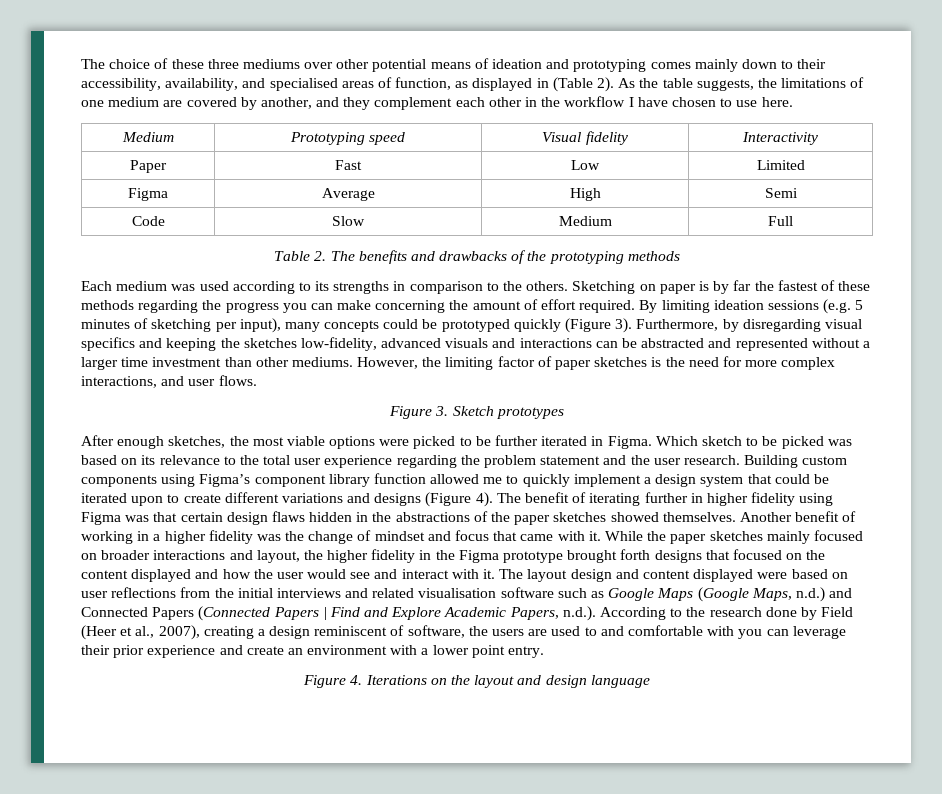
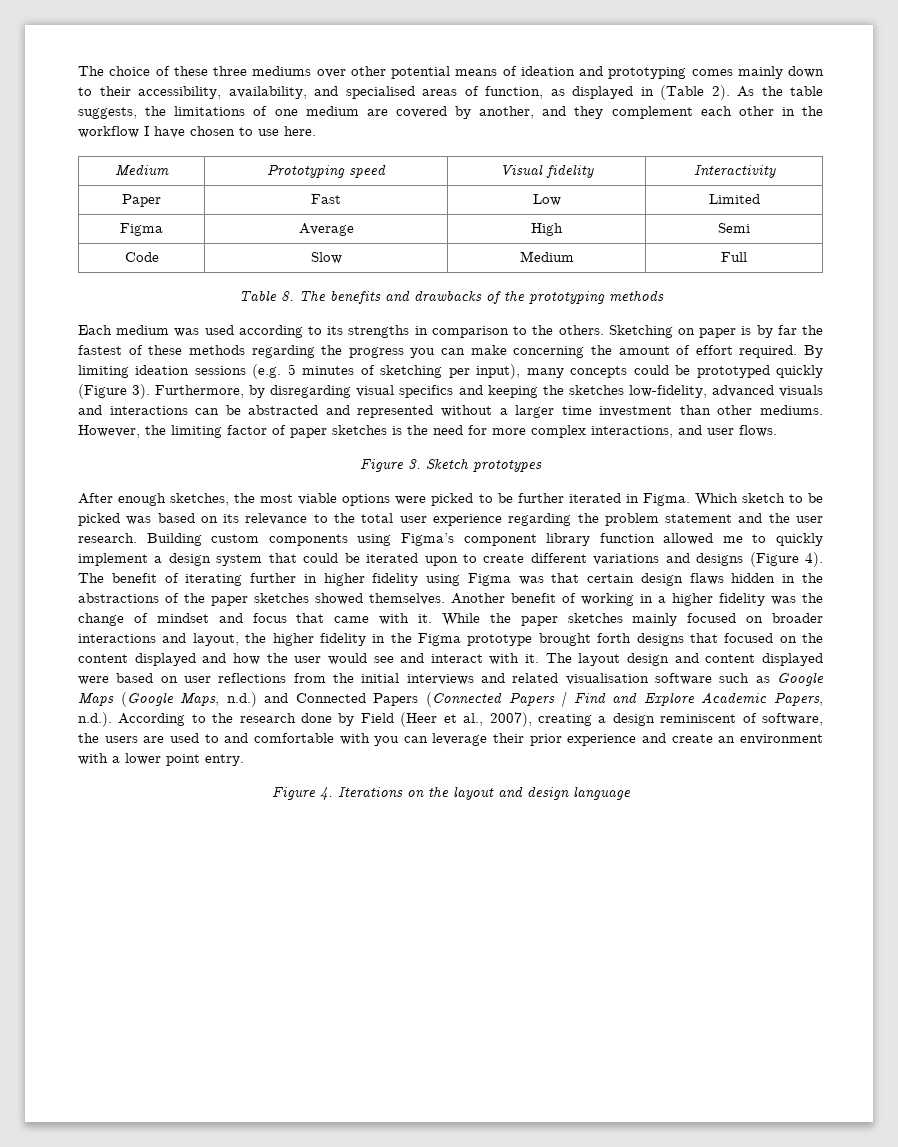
[314,251,327,261] 2. -> [280,291,294,301] 8.

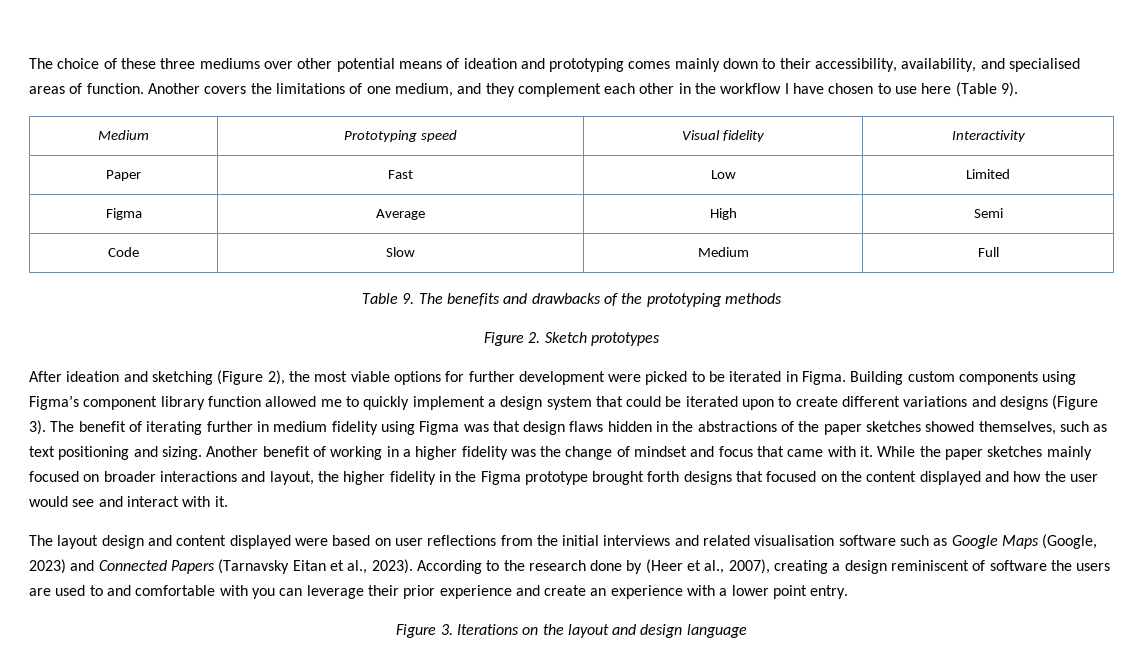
[485,85,823,100] [78,106,535,119] function, as displayed in (Table 2). As the table suggests, the limitations of one medium are covered by another, -> [86,83,453,97] function. Another covers the limitations of one medium,
[284,126,316,136] here. -> [921,82,1019,97] here (Table 9).
[280,291,294,301] 8. -> [402,293,415,304] 9.
[78,325,824,338] [78,345,823,358] [78,364,823,379] [78,384,824,399] [78,405,823,418] [78,425,777,438] [360,458,421,472] // Each medium was used according to its strengths in comparison to the others. Sketching on paper is by far the fastest of these methods regarding the progress you can make concerning the amount of effort required. By limiting ideation sessions (e.g. 5 minutes of sketching per input), many concepts could be prototyped quickly (Figure 3). Furthermore, by disregarding visual specifics and keeping the sketches low-fidelity, advanced visuals and interactions can be abstracted and represented without a larger time investment than other mediums. However, the limiting factor of paper sketches is the need for more complex interactions, and user flows. // Figure 3. -> [484,332,541,346] // Figure 2.
[118,493,230,506] enough sketches, -> [66,370,285,385] ideation and sketching (Figure 2),
(391, 500) none -> [445,371,605,385] for further development
[517,493,564,503] further -> (726, 376) none
[694,493,823,506] [78,513,823,526] [78,533,137,543] Which sketch to be picked was based on its relevance to the total user experience regarding the problem statement and the user research. -> (847, 378) none
[805,552,823,567] 4). -> [29,420,46,435] 3).
[323,573,365,586] higher -> [273,421,328,432] medium
[587,574,635,583] certain -> (520, 426) none
[369,593,445,605] themselves. -> [978,421,1108,435] [29,446,202,460] themselves, such as text positioning and sizing.
(540, 658) none -> (228, 501) //
[120,691,823,707] [78,712,112,727] (Google Maps, n.d.) and Connected Papers (Connected Papers | Find and Explore Academic Papers, n.d.). -> [1042,534,1098,549] [29,559,413,574] (Google, 2023) and Connected Papers (Tarnavsky Eitan et al., 2023).
[360,713,394,723] Field -> (643, 567) none
[761,713,823,726] software, -> [989,560,1047,571] software
[739,734,823,745] environment -> [610,585,683,599] experience
[319,787,333,800] 4. -> [440,624,453,635] 3.

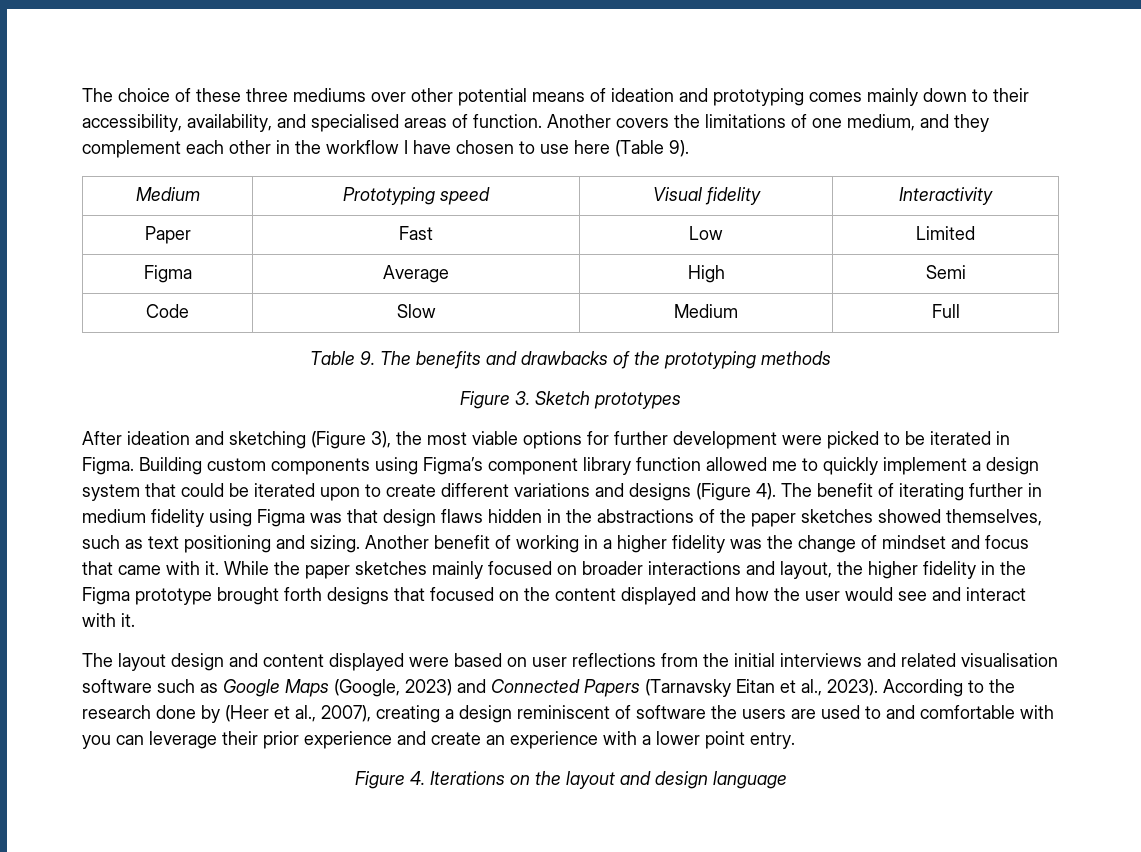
[528,332,541,343] 2. -> [515,391,530,405] 3.
[267,370,285,385] 2), -> [371,431,391,448] 3),
[29,420,46,435] 3). -> [756,483,776,500] 4).
[440,624,453,635] 3. -> [409,771,425,785] 4.

